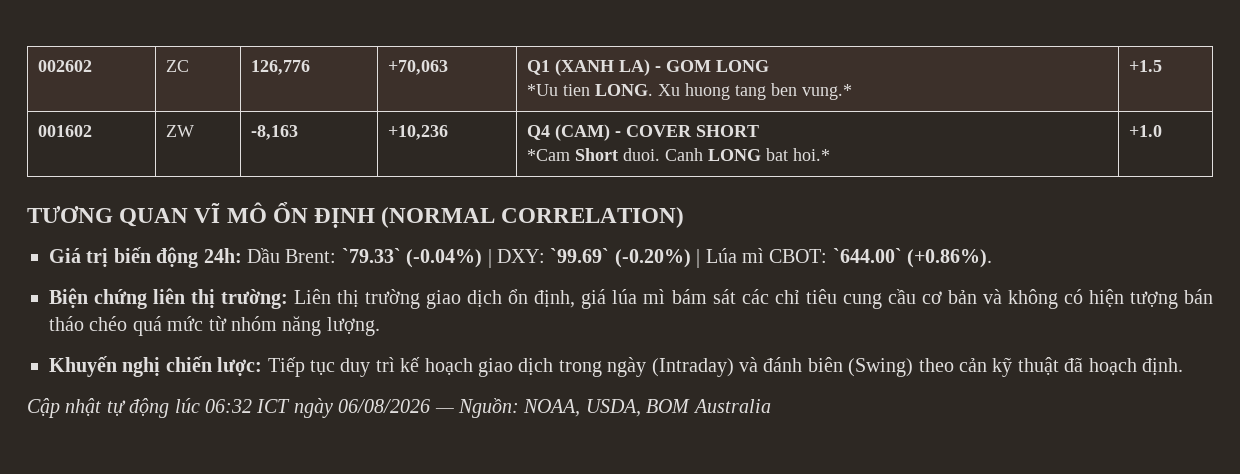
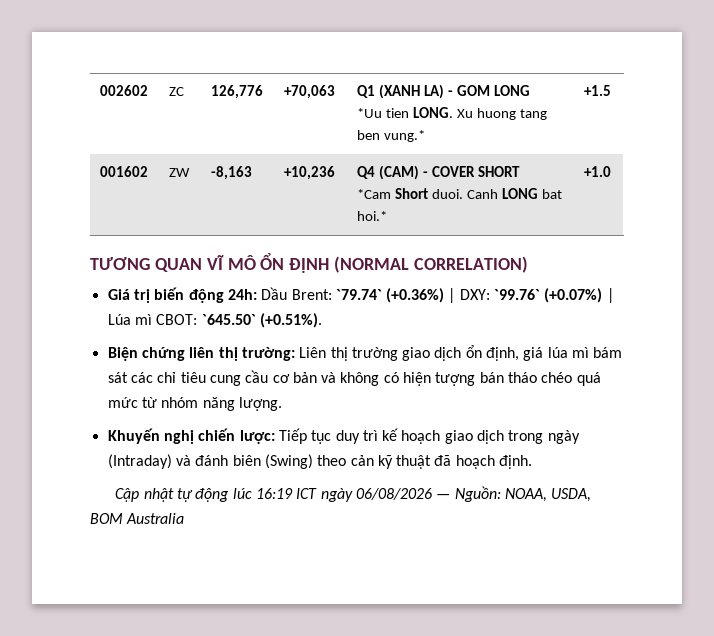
[341,248,691,268] `79.33` (-0.04%) | DXY: `99.69` (-0.20%) -> [335,288,603,303] `79.74` (+0.36%) | DXY: `99.76` (+0.07%)
[832,248,993,268] `644.00` (+0.86%). -> [201,313,322,328] `645.50` (+0.51%).
[205,399,253,413] 06:32 -> [256,488,294,499] 16:19

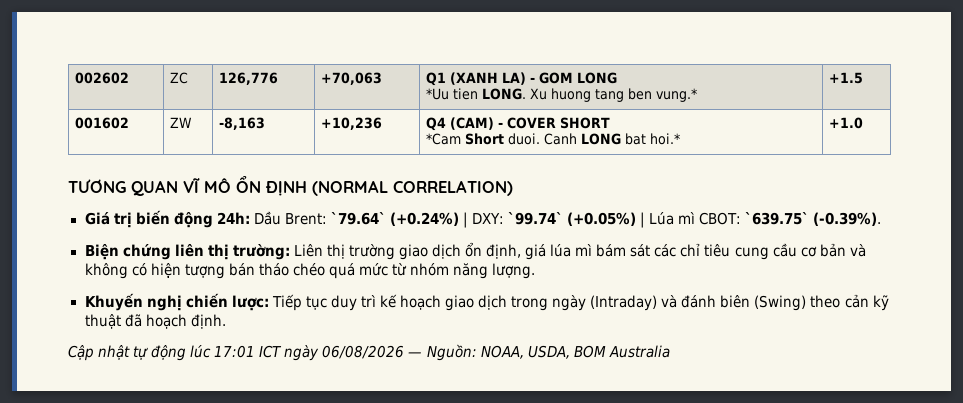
[335,288,603,303] `79.74` (+0.36%) | DXY: `99.76` (+0.07%) -> [330,212,637,228] `79.64` (+0.24%) | DXY: `99.74` (+0.05%)
[201,313,322,328] `645.50` (+0.51%). -> [745,212,882,226] `639.75` (-0.39%).
[256,488,294,499] 16:19 -> [214,345,256,358] 17:01

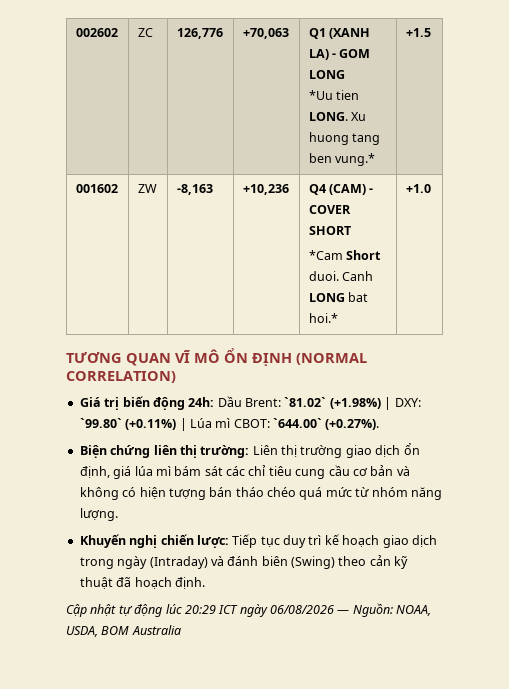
[330,212,637,228] `79.64` (+0.24%) | DXY: `99.74` (+0.05%) -> [284,397,421,410] [79,418,177,430] `81.02` (+1.98%) | DXY: `99.80` (+0.11%)
[745,212,882,226] `639.75` (-0.39%). -> [273,418,380,430] `644.00` (+0.27%).
[214,345,256,358] 17:01 -> [184,605,216,614] 20:29

